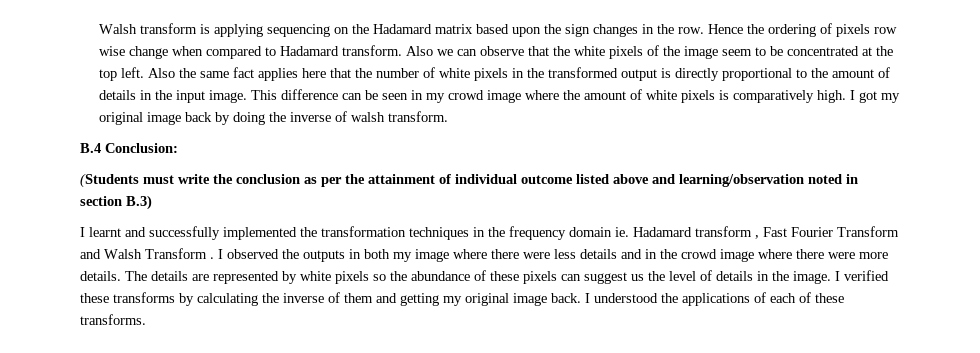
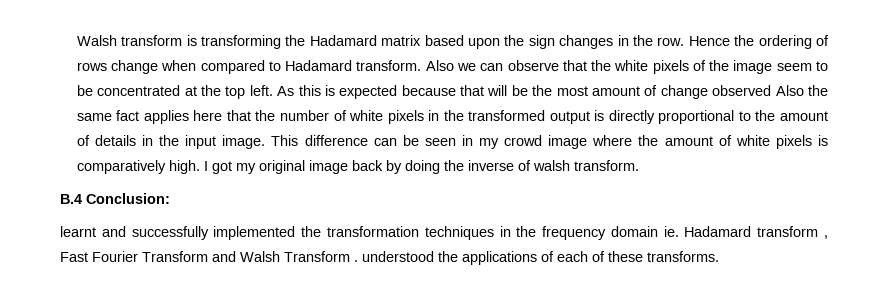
[214,24,350,37] applying sequencing on -> [200,35,281,49] transforming
[836,24,898,37] [99,46,126,56] pixels row wise -> [76,62,107,71] rows
(145, 72) none -> [277,85,772,99] As this is expected because that will be the most amount of change observed
[80,173,858,188] [80,195,152,210] [80,227,85,237] (Students must write the conclusion as per the attainment of individual outcome listed above and learning/observation noted in section B.3) // I -> (170, 198) none
[218,249,888,262] [80,270,889,284] [80,292,590,306] I observed the outputs in both my image where there were less details and in the crowd image where there were more details. The details are represented by white pixels so the abundance of these pixels can suggest us the level of details in the image. I verified these transforms by calculating the inverse of them and getting my original image back. I -> (358, 261) none

